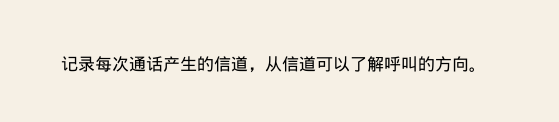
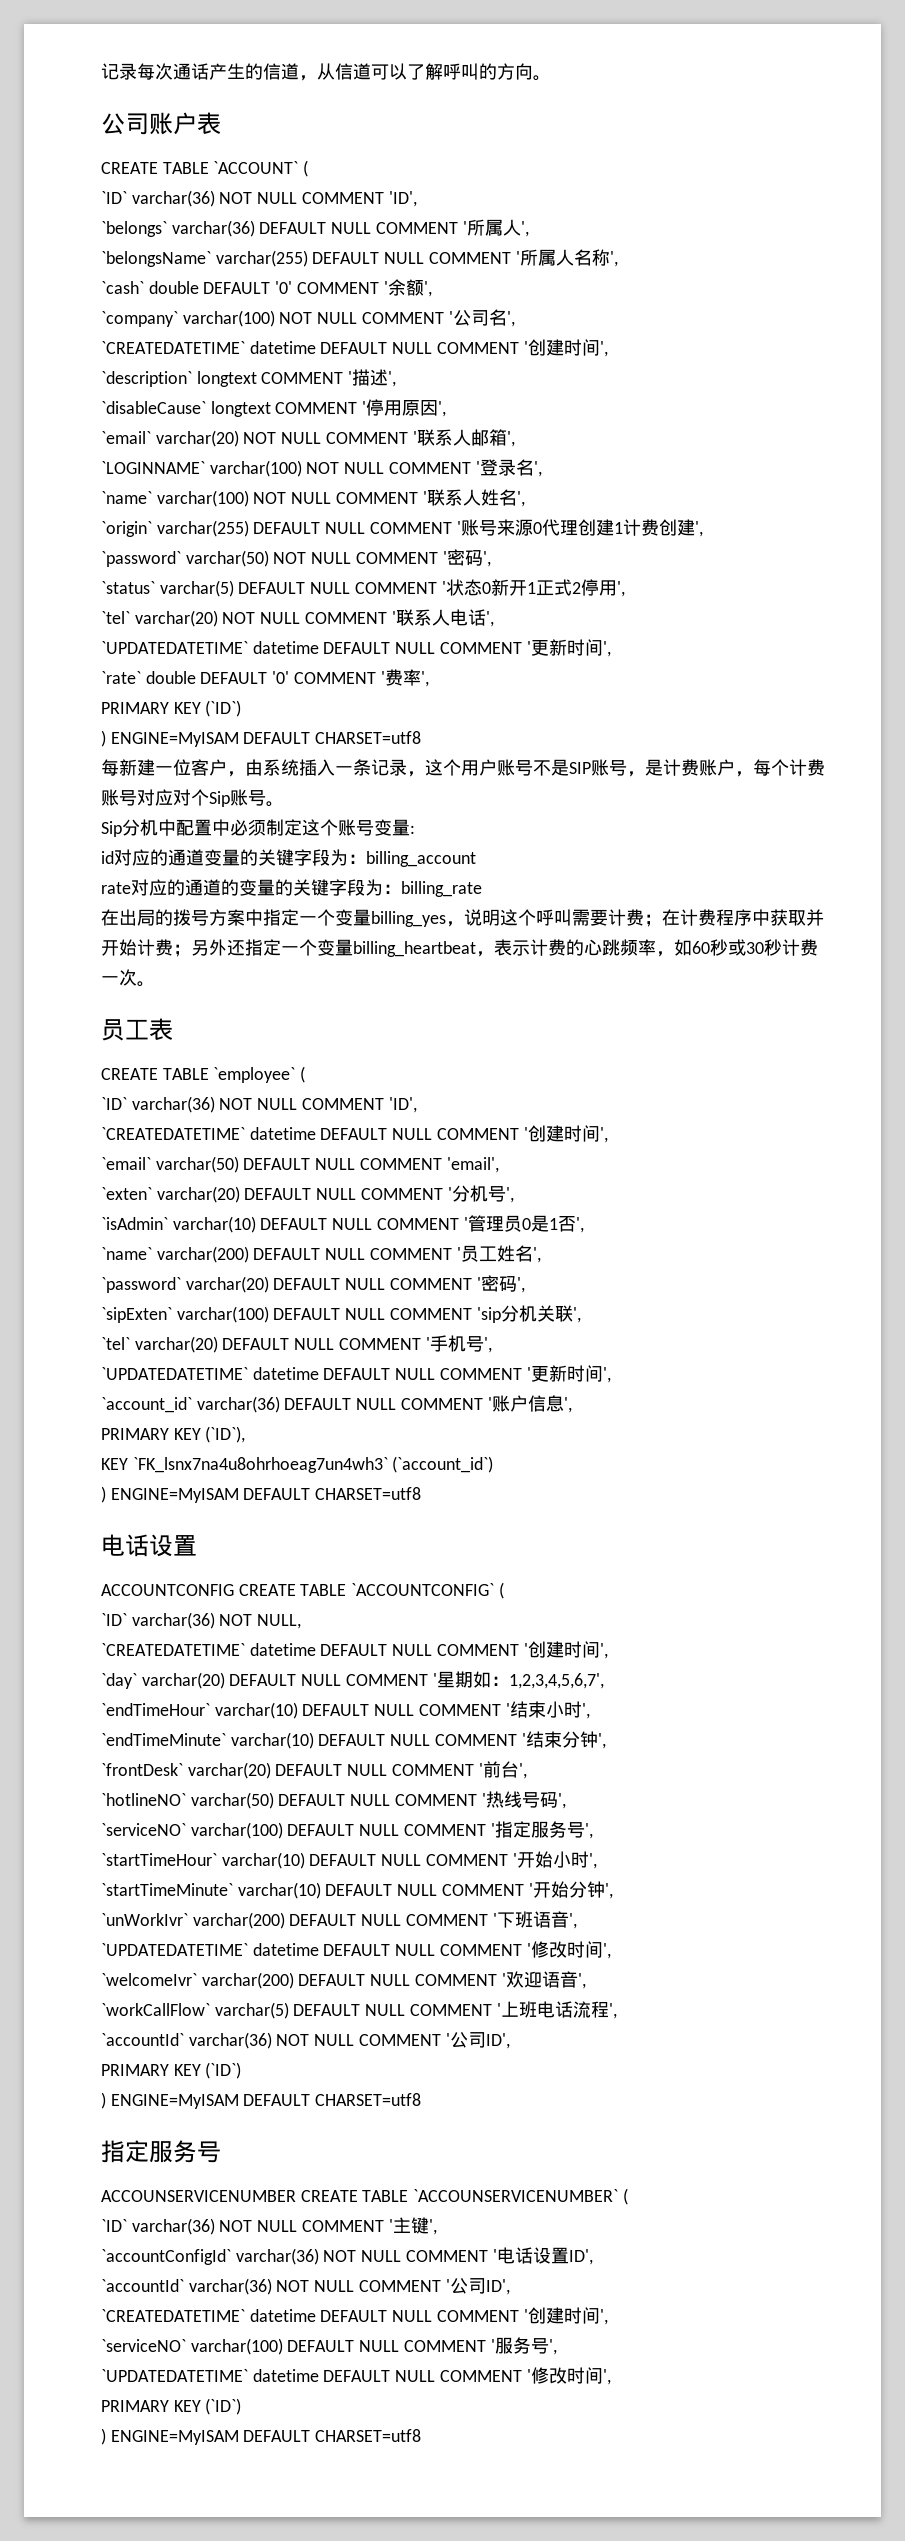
(486, 69) none -> [101,112,221,135] [101,160,309,177] [101,190,417,207] [101,219,529,237] [101,249,618,267] [101,279,432,297] [101,309,515,327] [101,339,608,357] [101,369,397,387] [101,399,447,417] [101,429,515,447] [101,459,542,477] [101,489,525,507] [101,519,703,537] [101,549,491,567] [101,579,625,597] [101,609,494,627] [101,639,611,657] [101,669,429,687] [101,700,242,717] [101,730,422,747] [101,759,825,777] [101,789,284,807] [101,819,415,837] [101,849,476,867] [101,879,482,897] [101,909,824,927] [101,939,818,957] [101,969,155,987] [101,1018,173,1041] [101,1066,306,1083] [101,1096,417,1113] [101,1125,608,1143] [101,1156,499,1173] [101,1185,514,1203] [101,1215,584,1233] [101,1245,541,1263] [101,1275,525,1293] [101,1305,581,1323] [101,1335,492,1353] [101,1365,611,1383] [101,1395,572,1413] [101,1426,246,1443] [101,1456,494,1473] [101,1486,422,1503] [101,1534,197,1557] [101,1582,504,1599] [101,1612,302,1629] [101,1641,608,1659] [101,1671,604,1689] [101,1701,590,1719] [101,1731,606,1749] [101,1761,527,1779] [101,1791,566,1809] [101,1821,593,1839] [101,1851,597,1869] [101,1881,613,1899] [101,1911,577,1929] [101,1941,611,1959] [101,1971,586,1989] [101,2001,617,2019] [101,2032,510,2049] [101,2062,242,2079] [101,2092,422,2109] [101,2140,221,2163] [101,2188,628,2205] [101,2217,437,2235] [101,2247,593,2265] [101,2278,510,2295] [101,2307,608,2325] [101,2337,557,2355] [101,2367,611,2385] [101,2398,242,2415] [101,2428,422,2445] // 公司账户表 // CREATE TABLE `ACCOUNT` ( // `ID` varchar(36) NOT NULL COMMENT 'ID', // `belongs` varchar(36) DEFAULT NULL COMMENT '所属人', // `belongsName` varchar(255) DEFAULT NULL COMMENT '所属人名称', // `cash` double DEFAULT '0' COMMENT '余额', // `company` varchar(100) NOT NULL COMMENT '公司名', // `CREATEDATETIME` datetime DEFAULT NULL COMMENT '创建时间', // `description` longtext COMMENT '描述', // `disableCause` longtext COMMENT '停用原因', // `email` varchar(20) NOT NULL COMMENT '联系人邮箱', // `LOGINNAME` varchar(100) NOT NULL COMMENT '登录名', // `name` varchar(100) NOT NULL COMMENT '联系人姓名', // `origin` varchar(255) DEFAULT NULL COMMENT '账号来源0代理创建1计费创建', // `password` varchar(50) NOT NULL COMMENT '密码', // `status` varchar(5) DEFAULT NULL COMMENT '状态0新开1正式2停用', // `tel` varchar(20) NOT NULL COMMENT '联系人电话', // `UPDATEDATETIME` datetime DEFAULT NULL COMMENT '更新时间', // `rate` double DEFAULT '0' COMMENT '费率', // PRIMARY KEY (`ID`) // ) ENGINE=MyISAM DEFAULT CHARSET=utf8 // 每新建一位客户，由系统插入一条记录，这个用户账号不是SIP账号，是计费账户，每个计费账号对应对个Sip账号。 // Sip分机中配置中必须制定这个账号变量: // id对应的通道变量的关键字段为：billing_account // rate对应的通道的变量的关键字段为：billing_rate // 在出局的拨号方案中指定一个变量billing_yes，说明这个呼叫需要计费；在计费程序中获取并开始计费；另外还指定一个变量billing_heartbeat，表示计费的心跳频率，如60秒或30秒计费一次。 // 员工表 // CREATE TABLE `employee` ( // `ID` varchar(36) NOT NULL COMMENT 'ID', // `CREATEDATETIME` datetime DEFAULT NULL COMMENT '创建时间', // `email` varchar(50) DEFAULT NULL COMMENT 'email', // `exten` varchar(20) DEFAULT NULL COMMENT '分机号', // `isAdmin` varchar(10) DEFAULT NULL COMMENT '管理员0是1否', // `name` varchar(200) DEFAULT NULL COMMENT '员工姓名', // `password` varchar(20) DEFAULT NULL COMMENT '密码', // `sipExten` varchar(100) DEFAULT NULL COMMENT 'sip分机关联', // `tel` varchar(20) DEFAULT NULL COMMENT '手机号', // `UPDATEDATETIME` datetime DEFAULT NULL COMMENT '更新时间', // `account_id` varchar(36) DEFAULT NULL COMMENT '账户信息', // PRIMARY KEY (`ID`), // KEY `FK_lsnx7na4u8ohrhoeag7un4wh3` (`account_id`) // ) ENGINE=MyISAM DEFAULT CHARSET=utf8 // 电话设置 // ACCOUNTCONFIG CREATE TABLE `ACCOUNTCONFIG` ( // `ID` varchar(36) NOT NULL, // `CREATEDATETIME` datetime DEFAULT NULL COMMENT '创建时间', // `day` varchar(20) DEFAULT NULL COMMENT '星期如：1,2,3,4,5,6,7', // `endTimeHour` varchar(10) DEFAULT NULL COMMENT '结束小时', // `endTimeMinute` varchar(10) DEFAULT NULL COMMENT '结束分钟', // `frontDesk` varchar(20) DEFAULT NULL COMMENT '前台', // `hotlineNO` varchar(50) DEFAULT NULL COMMENT '热线号码', // `serviceNO` varchar(100) DEFAULT NULL COMMENT '指定服务号', // `startTimeHour` varchar(10) DEFAULT NULL COMMENT '开始小时', // `startTimeMinute` varchar(10) DEFAULT NULL COMMENT '开始分钟', // `unWorkIvr` varchar(200) DEFAULT NULL COMMENT '下班语音', // `UPDATEDATETIME` datetime DEFAULT NULL COMMENT '修改时间', // `welcomeIvr` varchar(200) DEFAULT NULL COMMENT '欢迎语音', // `workCallFlow` varchar(5) DEFAULT NULL COMMENT '上班电话流程', // `accountId` varchar(36) NOT NULL COMMENT '公司ID', // PRIMARY KEY (`ID`) // ) ENGINE=MyISAM DEFAULT CHARSET=utf8 // 指定服务号 // ACCOUNSERVICENUMBER CREATE TABLE `ACCOUNSERVICENUMBER` ( // `ID` varchar(36) NOT NULL COMMENT '主键', // `accountConfigId` varchar(36) NOT NULL COMMENT '电话设置ID', // `accountId` varchar(36) NOT NULL COMMENT '公司ID', // `CREATEDATETIME` datetime DEFAULT NULL COMMENT '创建时间', // `serviceNO` varchar(100) DEFAULT NULL COMMENT '服务号', // `UPDATEDATETIME` datetime DEFAULT NULL COMMENT '修改时间', // PRIMARY KEY (`ID`) // ) ENGINE=MyISAM DEFAULT CHARSET=utf8

